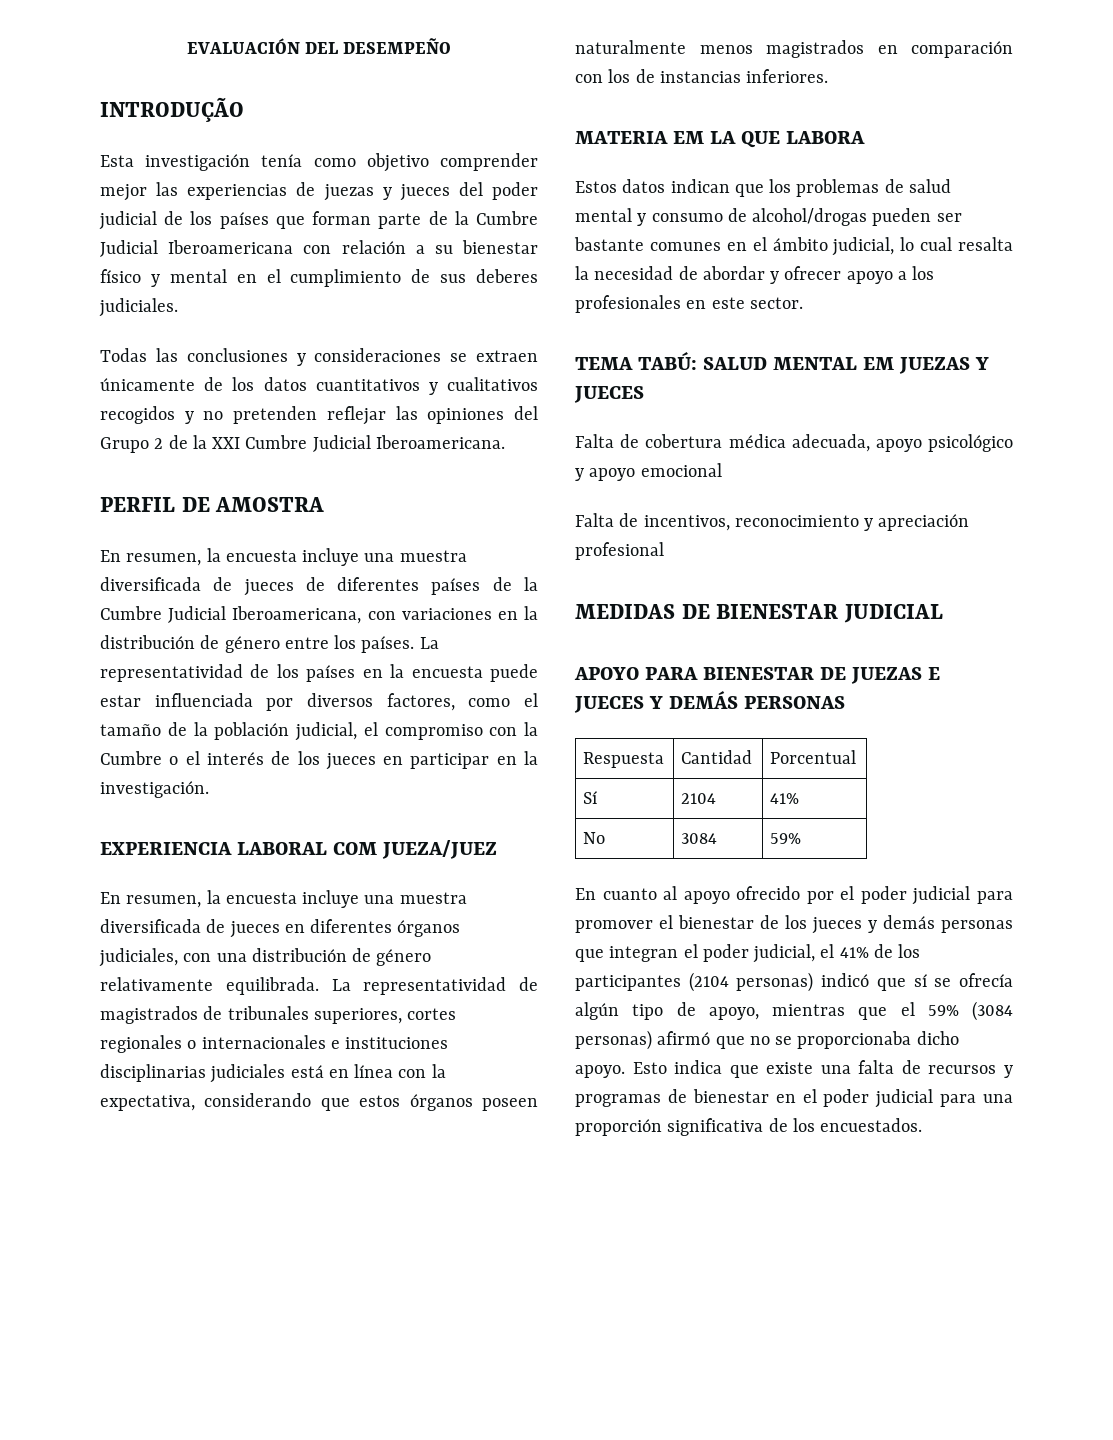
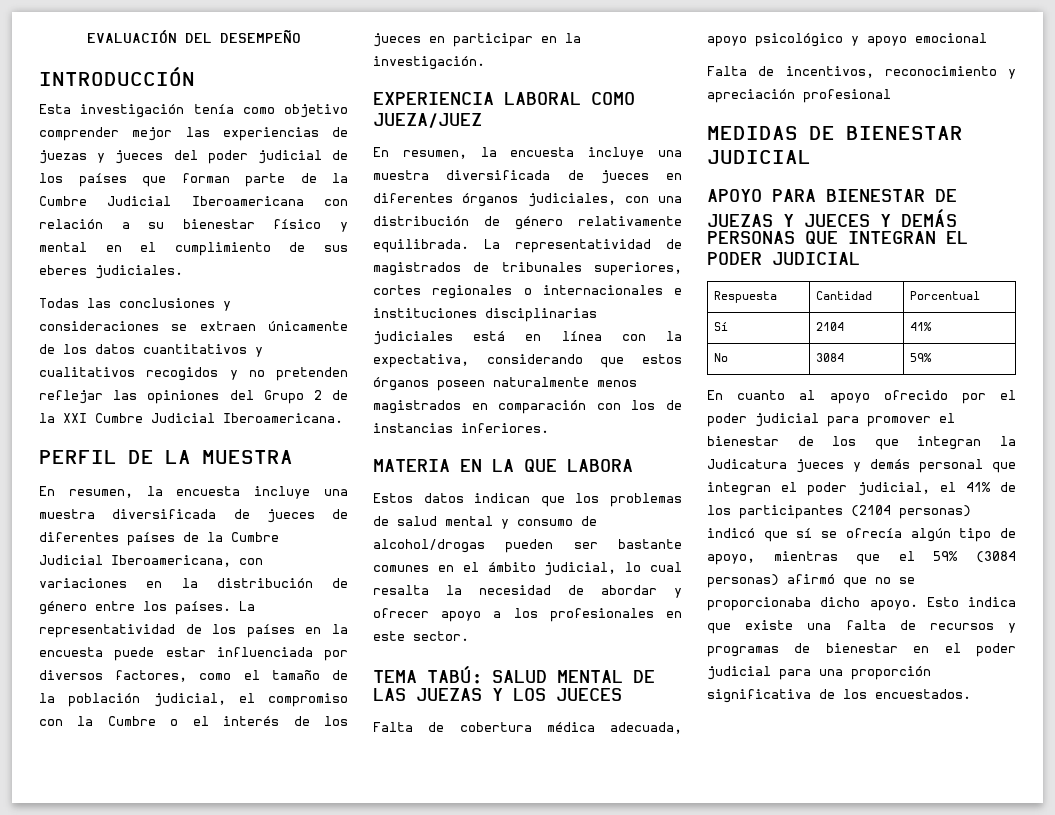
[100,97,244,122] INTRODUÇÃO -> [39,67,195,86] INTRODUCCIÓN
[476,269,538,283] deberes -> [39,265,87,275] eberes
[215,497,325,512] AMOSTRA -> [165,450,293,464] LA MUESTRA
[333,842,378,855] COM -> [591,92,635,105] COMO
[673,131,705,144] EM -> [460,459,482,472] EN
[863,357,990,374] EM JUEZAS Y -> [633,670,655,683] [373,688,546,701] DE LAS JUEZAS Y LOS
[928,667,941,680] E -> [783,214,794,227] Y
(846, 702) none -> [805,231,968,244] [707,252,860,265] QUE INTEGRAN EL PODER JUDICIAL
(807, 922) none -> [874,436,1016,450] [707,459,787,469] que integran la Judicatura
[941,920,1013,933] personas -> [919,459,983,473] personal

